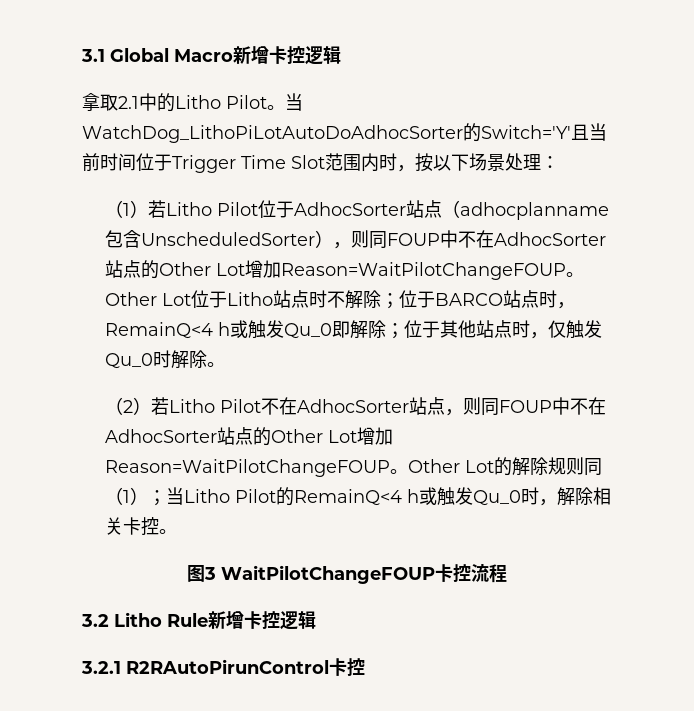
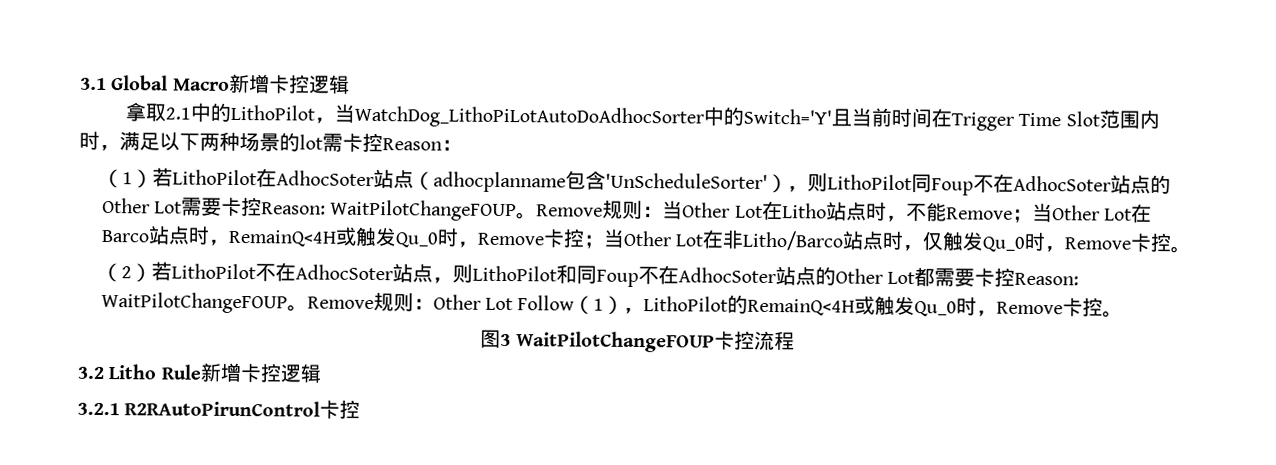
[175,93,303,111] [82,125,463,143] Litho Pilot。当WatchDog_LithoPiLotAutoDoAdhocSorter -> [230,103,725,129] LithoPilot，当WatchDog_LithoPiLotAutoDoAdhocSorter中
[136,153,172,171] 位于 -> [931,108,953,128] 在
[415,153,559,172] [105,200,610,220] [105,230,607,249] [105,260,585,280] [105,290,228,308] 按以下场景处理： // （1）若Litho Pilot位于AdhocSorter站点（adhocplanname包含UnscheduledSorter），则同FOUP中不在AdhocSorter站点的Other Lot增加Reason=WaitPilotChangeFOUP。Other Lot位于 -> [119,131,462,153] [101,167,1171,196] [101,196,783,222] 满足以下两种场景的lot需卡控Reason： // （1）若LithoPilot在AdhocSoter站点（adhocplanname包含'UnScheduleSorter'），则LithoPilot同Foup不在AdhocSoter站点的Other Lot需要卡控Reason: WaitPilotChangeFOUP。Remove规则：当Other Lot在
[327,290,576,309] [105,320,477,339] 不解除；位于BARCO站点时，RemainQ<4 h或触发Qu_0即解除；位于其他 -> [885,202,1152,223] [100,225,845,251] ，不能Remove；当Other Lot在Barco站点时，RemainQ<4H或触发Qu_0时，Remove卡控；当Other Lot在非Litho/Barco
[171,350,208,369] 解除 -> [1044,232,1173,253] ，Remove卡控
[169,397,607,416] [105,427,394,446] [105,457,603,477] [105,487,612,506] [105,517,124,535] Litho Pilot不在AdhocSorter站点，则同FOUP中不在AdhocSorter站点的Other Lot增加Reason=WaitPilotChangeFOUP。Other Lot的解除规则同（1）；当Litho Pilot的RemainQ<4 h或触发Qu_0时，解除相关 -> [170,262,1080,288] [100,291,1064,317] LithoPilot不在AdhocSoter站点，则LithoPilot和同Foup不在AdhocSoter站点的Other Lot都需要卡控Reason: WaitPilotChangeFOUP。Remove规则：Other Lot Follow（1），LithoPilot的RemainQ<4H或触发Qu_0时，Remove

